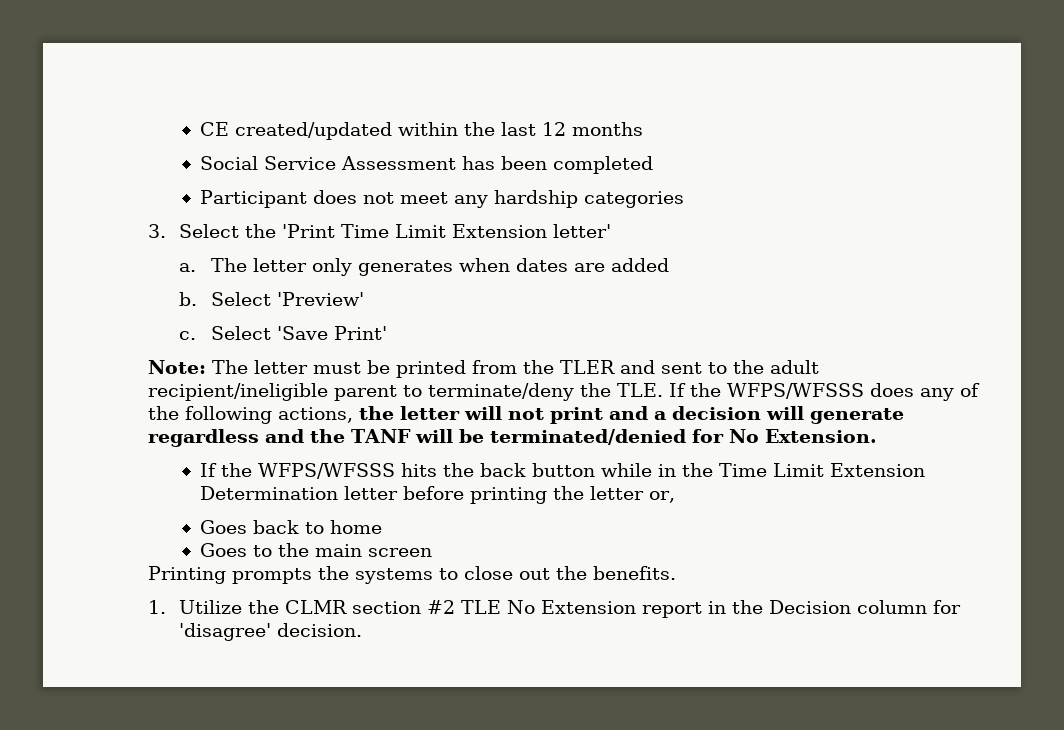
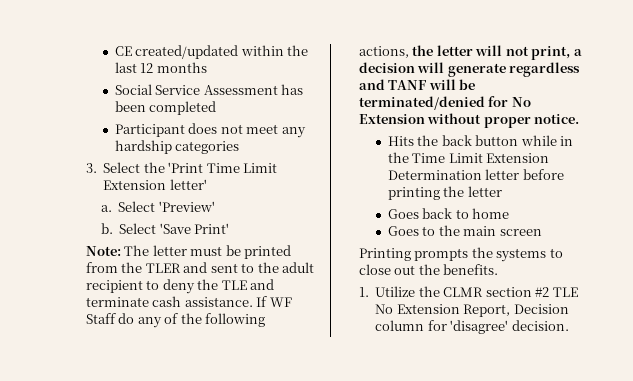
[210,258,669,276] [179,292,198,306] The letter only generates when dates are added // b. -> (112, 208) none
[179,331,197,340] c. -> [100,223,113,234] b.
[147,383,914,401] recipient/ineligible parent to terminate/deny the TLE. If the WFPS/WFSSS does -> [85,279,275,294] [85,296,292,307] [85,313,135,324] recipient to deny the TLE and terminate cash assistance. If WF Staff do
[549,406,648,424] print and -> [531,46,571,60] print,
[309,429,345,443] the -> (385, 84) none
[764,429,877,443] [200,463,438,479] Extension. // If the WFPS/WFSSS hits -> [358,113,580,128] [387,136,414,146] Extension without proper notice. // Hits
[649,491,676,503] or, -> (502, 191) none
[642,600,764,618] report in the -> [463,304,511,317] Report,

